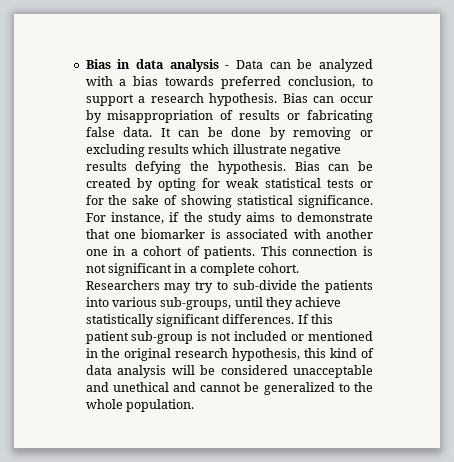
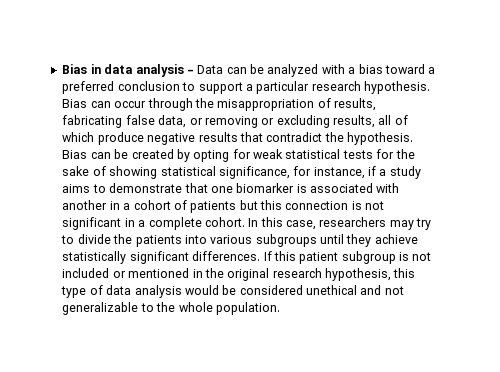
[165,76,356,89] towards preferred conclusion, -> [384,64,436,74] [62,81,180,94] toward a preferred conclusion
(146, 99) none -> [256,81,310,94] particular
[85,110,374,123] [85,127,374,140] [85,144,342,157] [85,161,182,174] by misappropriation of results or fabricating false data. It can be done by removing or excluding results which illustrate negative results defying -> [147,98,377,111] [62,115,408,128] [62,132,323,145] through the misappropriation of results, fabricating false data, or removing or excluding results, all of which produce negative results that contradict
[360,181,373,188] or -> (373, 154) none
[298,195,373,208] [85,213,106,222] significance. For -> [218,166,312,179] significance, for
[183,212,203,222] the -> [379,169,387,176] a
[85,249,108,256] one -> (108, 205) none
[204,246,287,259] patients. This -> [190,200,283,213] patients but this
[85,280,160,290] Researchers -> [248,217,387,230] In this case, researchers
[232,280,297,290] sub-divide -> [77,234,111,244] divide
[160,297,232,310] sub-groups, -> [255,234,317,247] subgroups
[131,331,194,344] sub-group -> [341,251,396,264] subgroup
[330,348,358,358] kind -> [61,286,87,298] type
[171,365,195,375] will -> [184,285,219,295] would
[293,365,374,378] [85,382,335,395] unacceptable and unethical and cannot be generalized -> [306,285,404,295] [62,302,139,315] unethical and not generalizable

